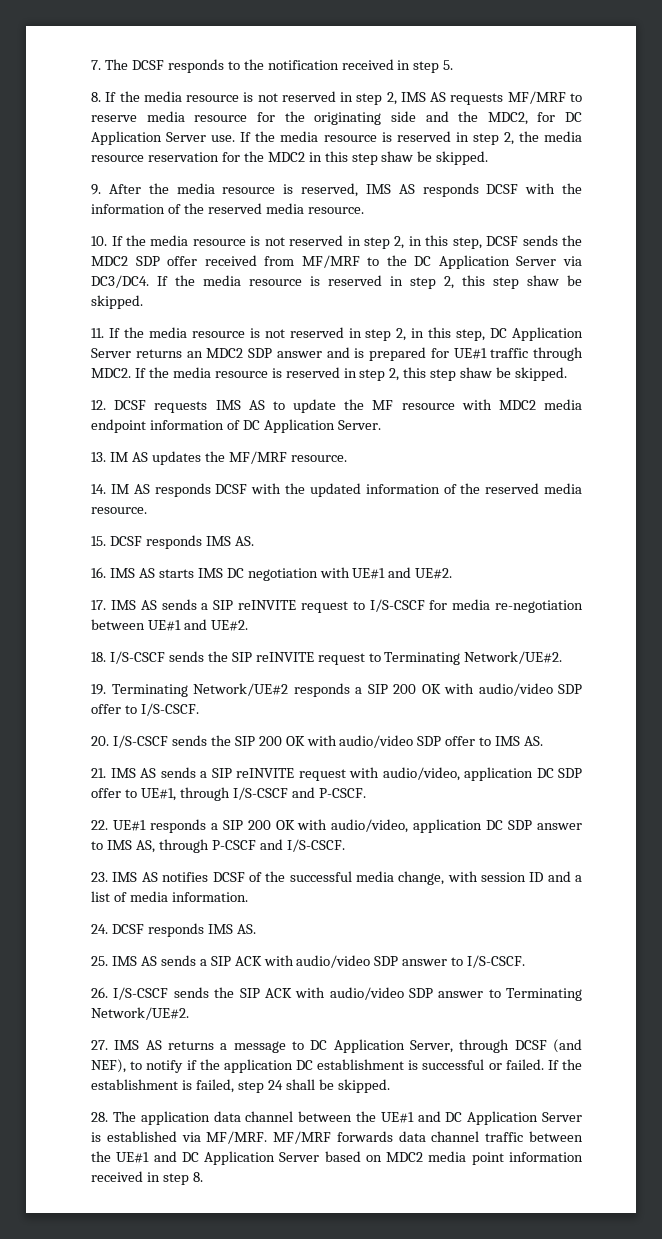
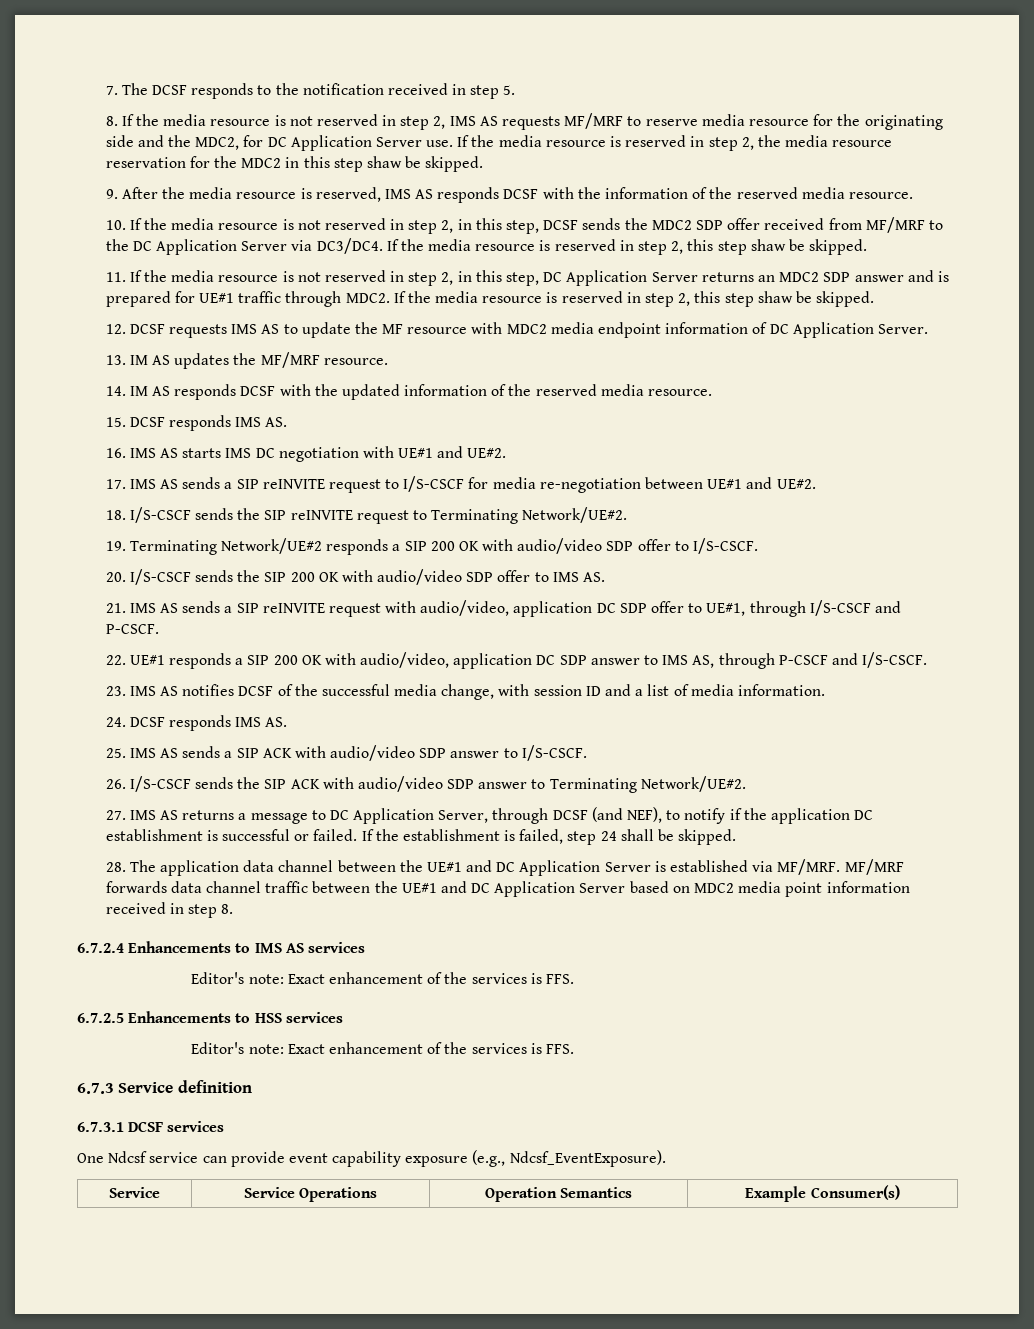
(203, 1177) none -> [77,941,365,953] [191,972,574,984] [77,1011,343,1023] [191,1042,574,1054] [77,1080,252,1094] [77,1121,225,1132] [77,1150,666,1167] [109,1187,160,1198] [243,1187,378,1202] [484,1187,633,1202] [745,1185,900,1202] // 6.7.2.4 Enhancements to IMS AS services // Editor's note: Exact enhancement of the services is FFS. // 6.7.2.5 Enhancements to HSS services // Editor's note: Exact enhancement of the services is FFS. // 6.7.3 Service definition // 6.7.3.1 DCSF services // One Ndcsf service can provide event capability exposure (e.g., Ndcsf_EventExposure). // Service | Service Operations | Operation Semantics | Example Consumer(s)

